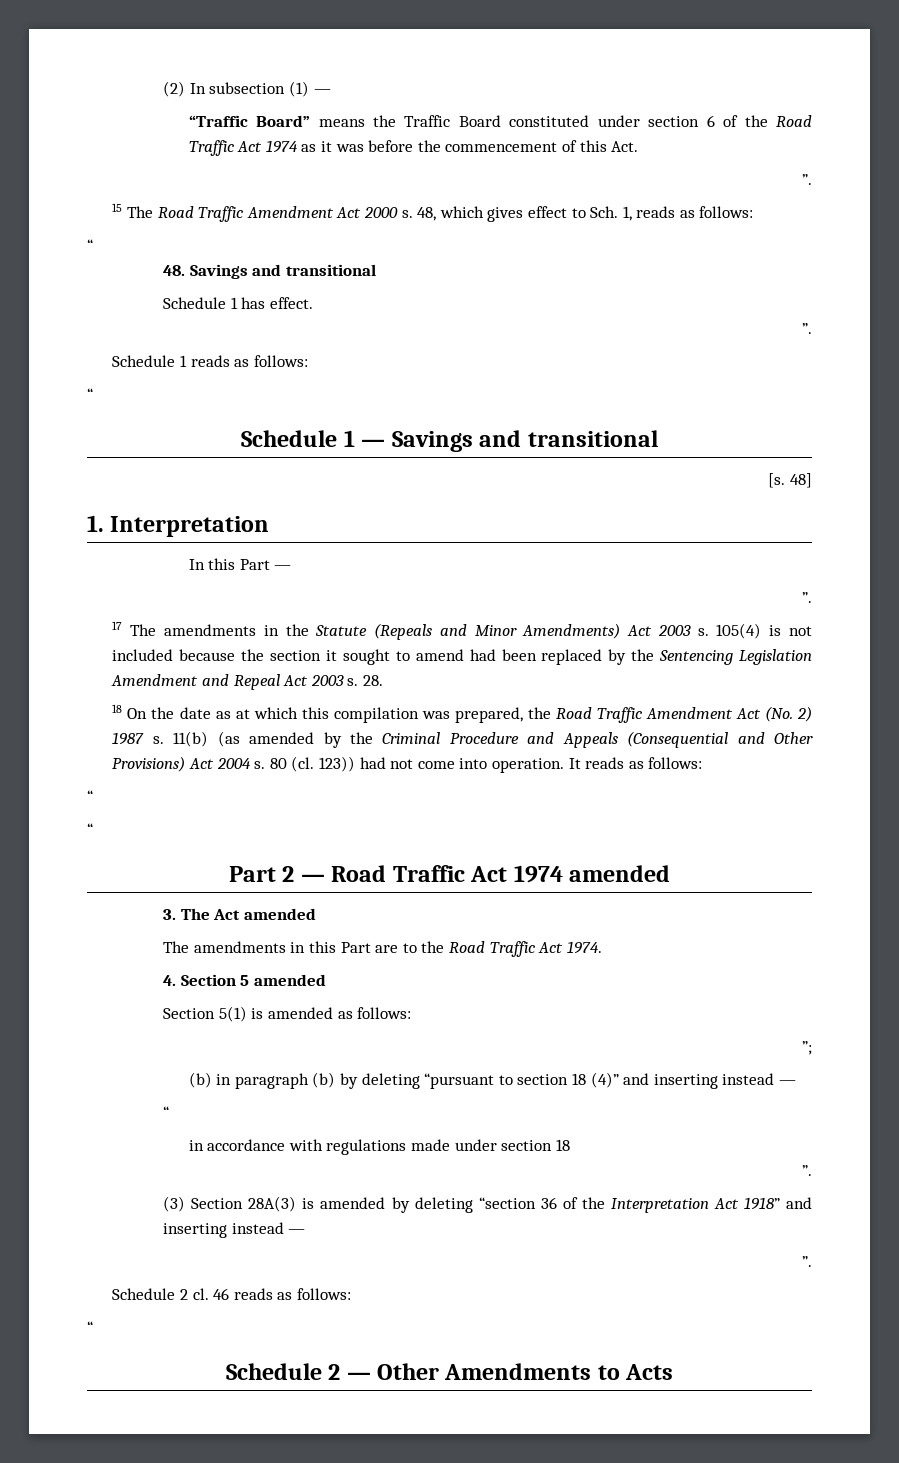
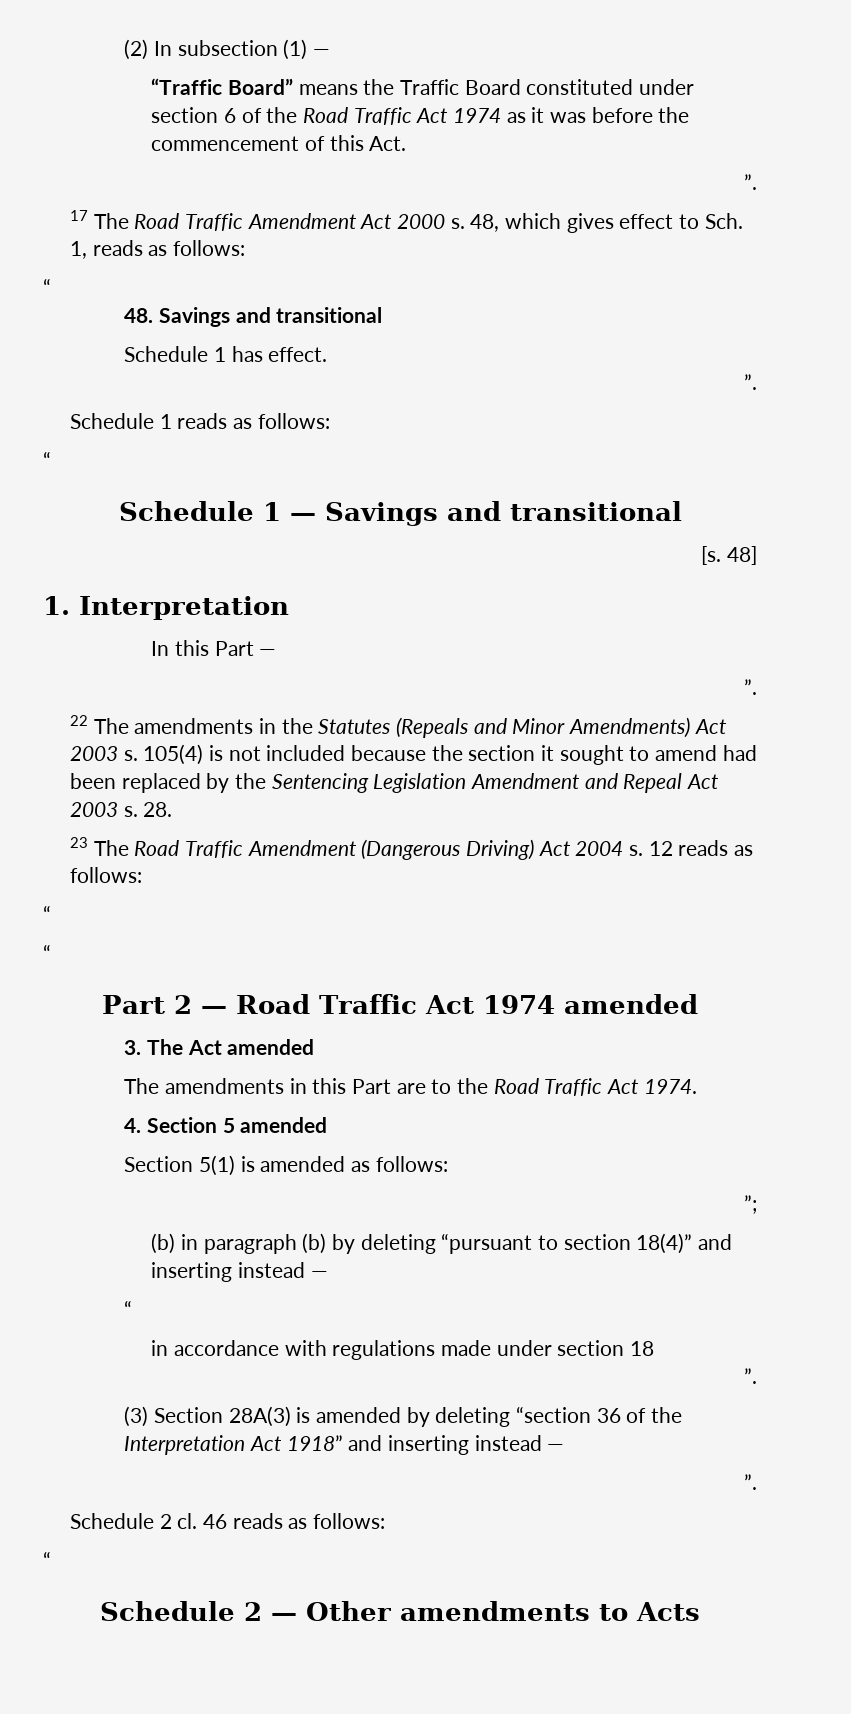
[112,203,123,212] 15 -> [70,210,89,221] 17
[112,621,123,630] 17 -> [70,715,89,726] 22
[315,625,368,636] Statute -> [318,719,391,734] Statutes
[112,704,812,723] [112,731,813,748] [112,756,581,773] 18 On the date as at which this compilation was prepared, the Road Traffic Amendment Act (No. 2) 1987 s. 11(b) (as amended by the Criminal Procedure and Appeals (Consequential and Other Provisions) Act 2004 s. 80 (cl. 123)) had not come into operation. It -> [70,837,673,860] 23 The Road Traffic Amendment (Dangerous Driving) Act 2004 s. 12
[571,1072,619,1088] 18 (4)” -> [636,1233,693,1254] 18(4)”
[444,1363,592,1380] Amendments -> [400,1601,590,1621] amendments

